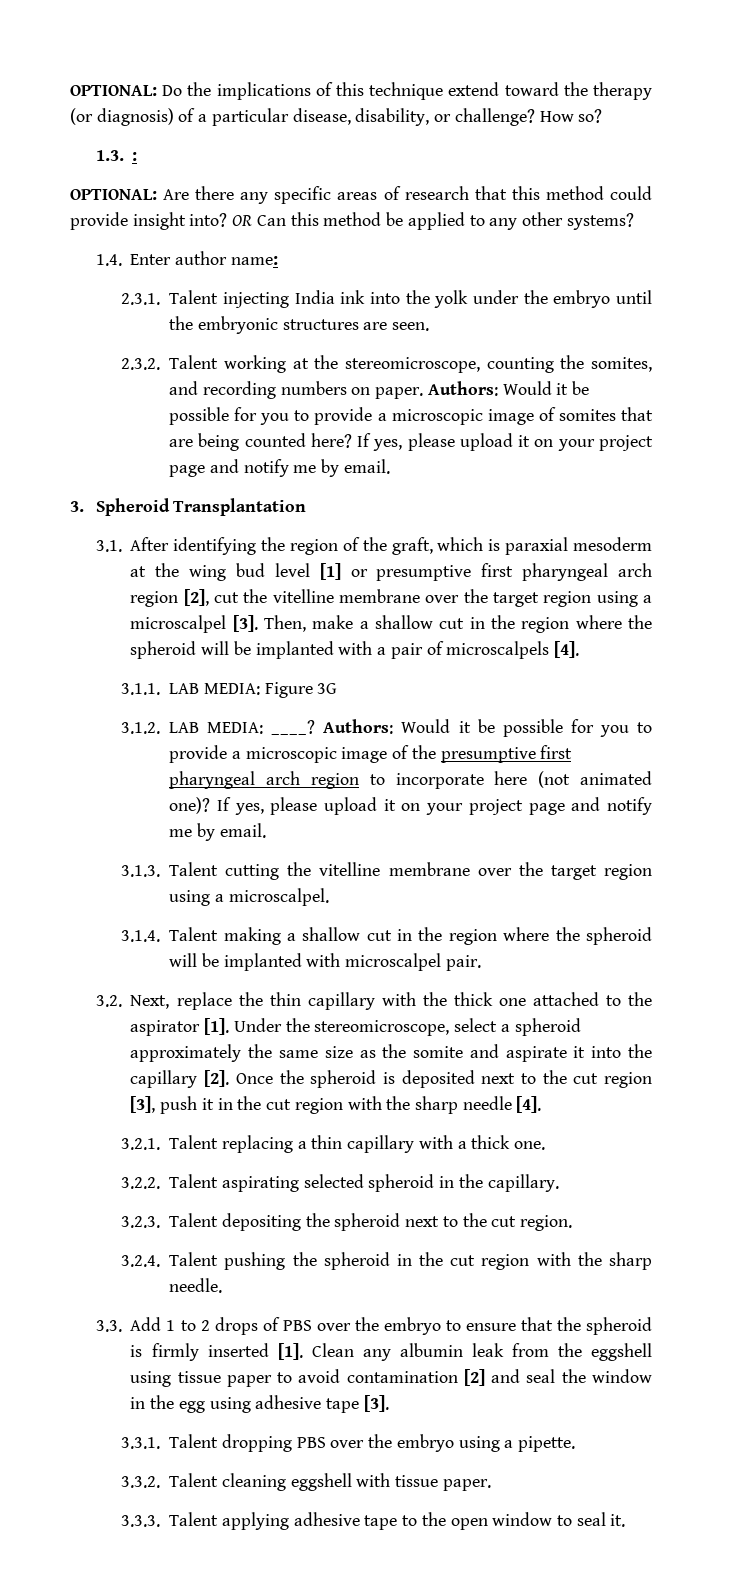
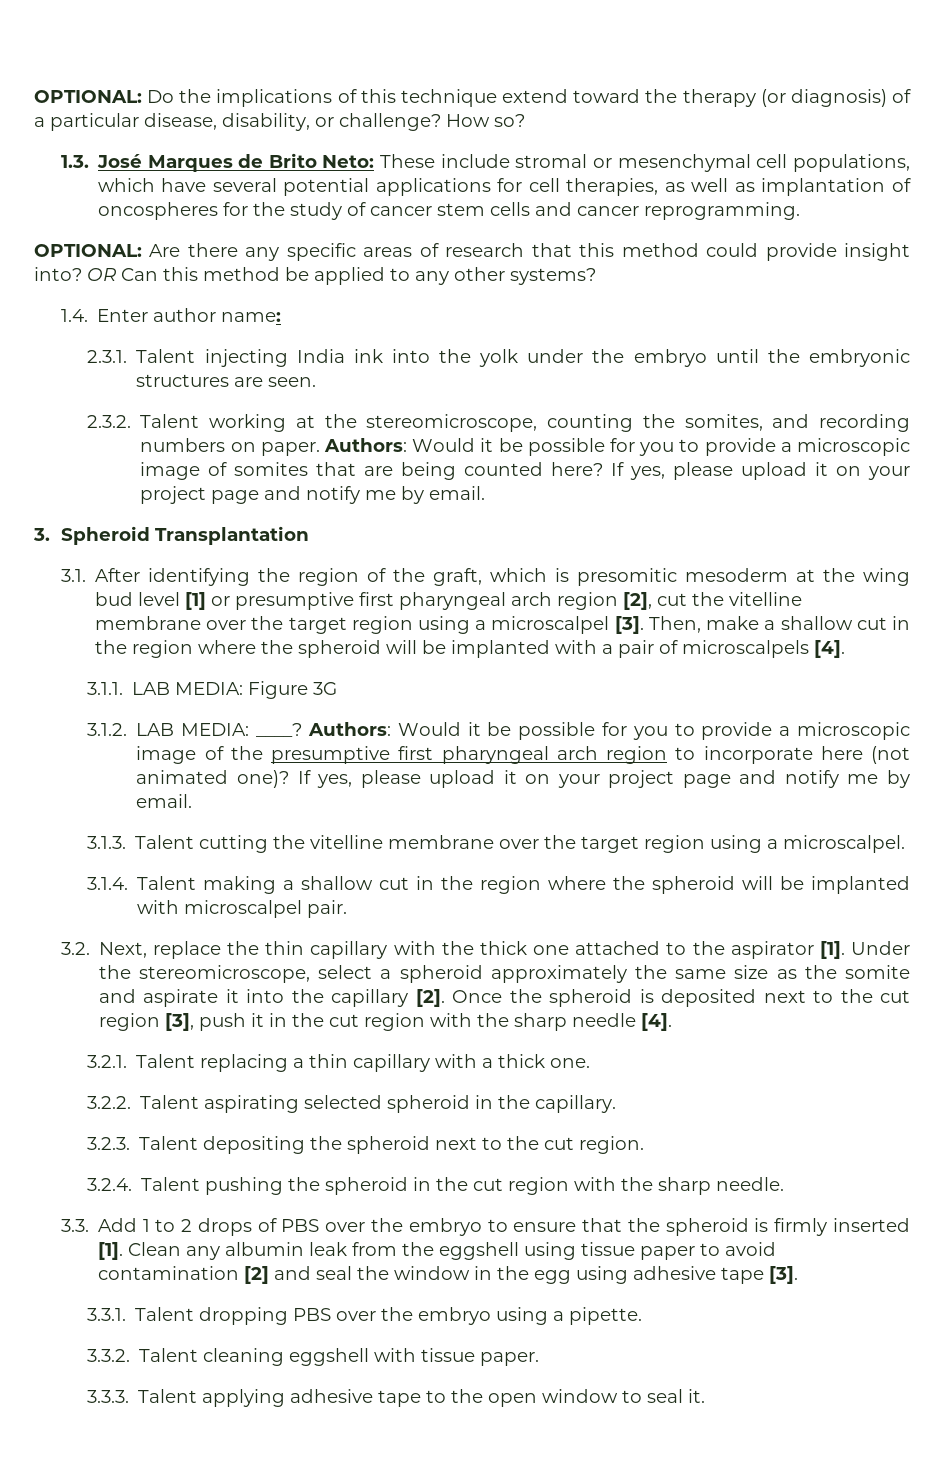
[132,151,138,161] : -> [96,153,910,172] [97,178,912,196] [97,202,800,220] José Marques de Brito Neto: These include stromal or mesenchymal cell populations, which have several potential applications for cell therapies, as well as implantation of oncospheres for the study of cancer stem cells and cancer reprogramming.
[505,537,569,555] paraxial -> [576,568,677,586] presomitic

